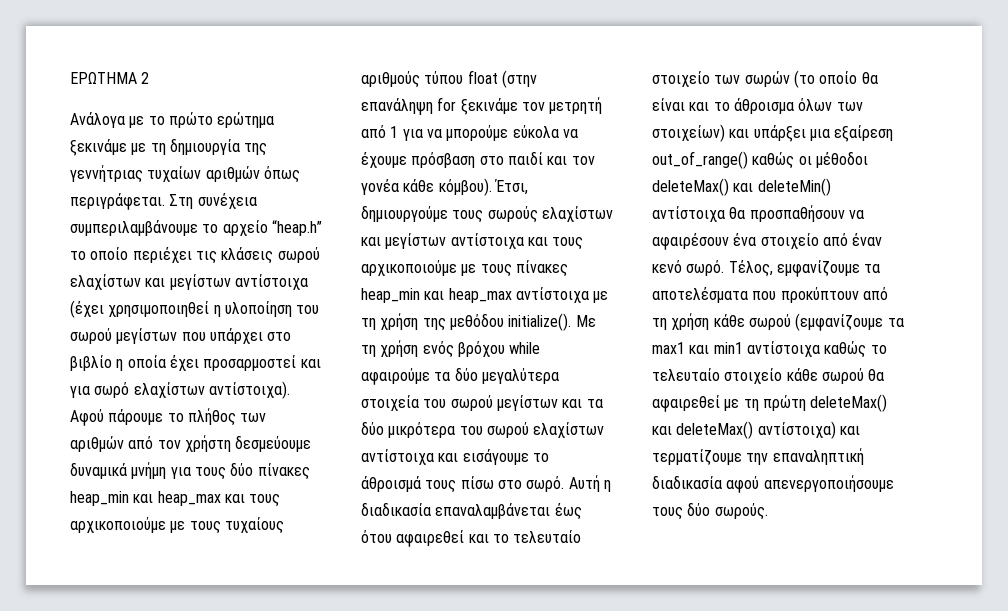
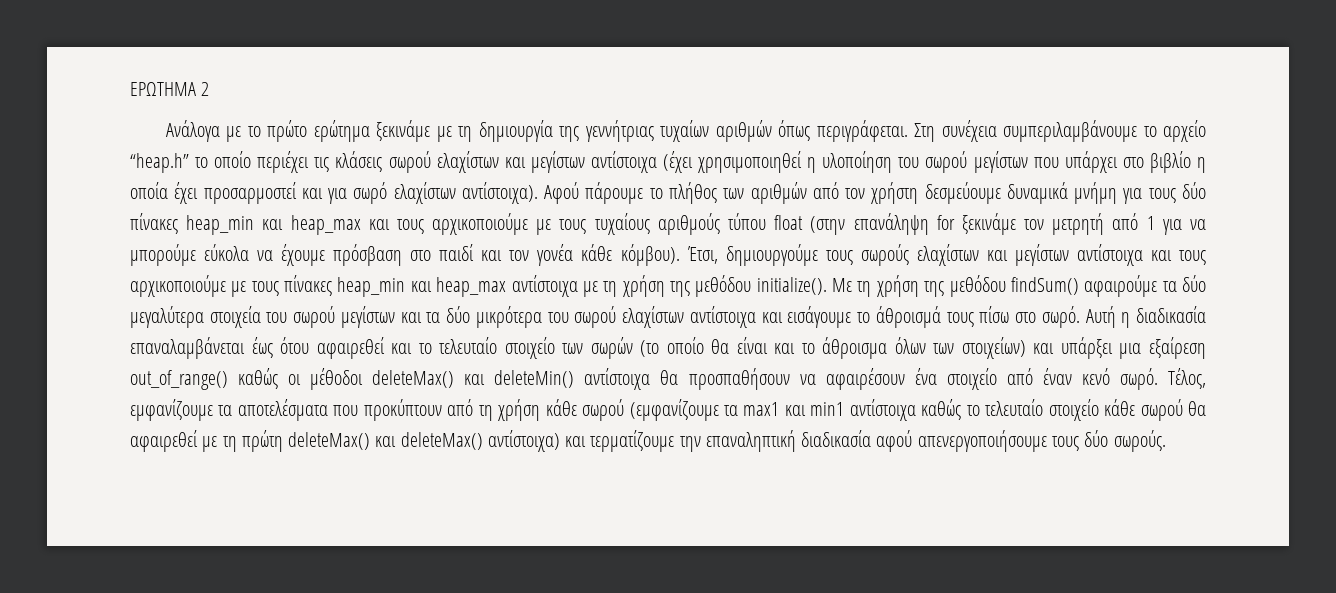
[422,341,541,358] ενός βρόχου while -> [924,275,1079,297] της μεθόδου findSum()

